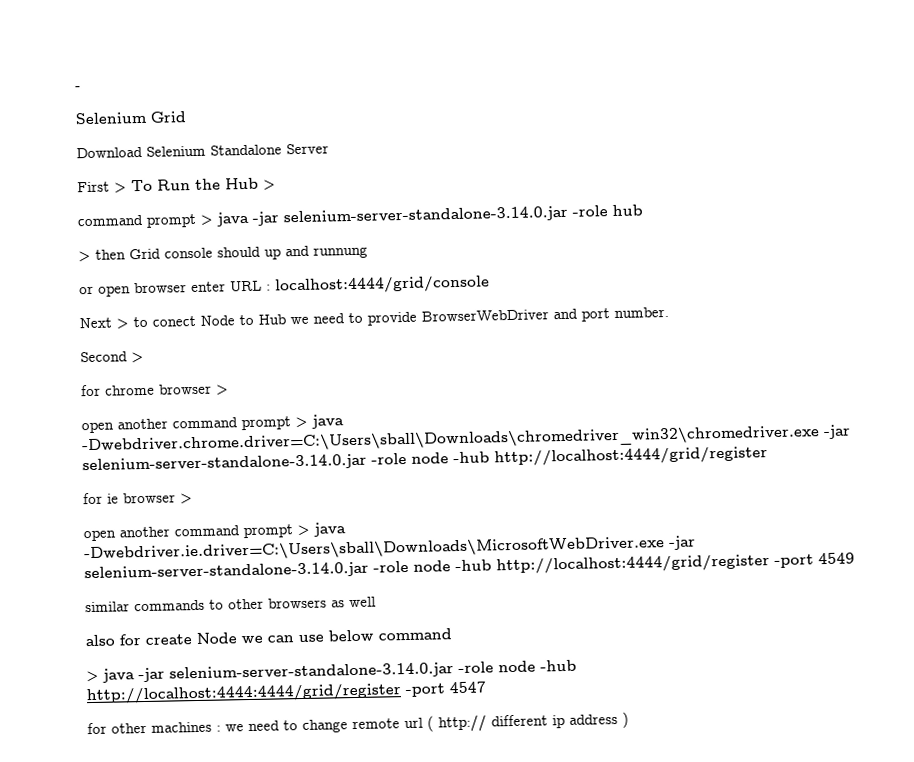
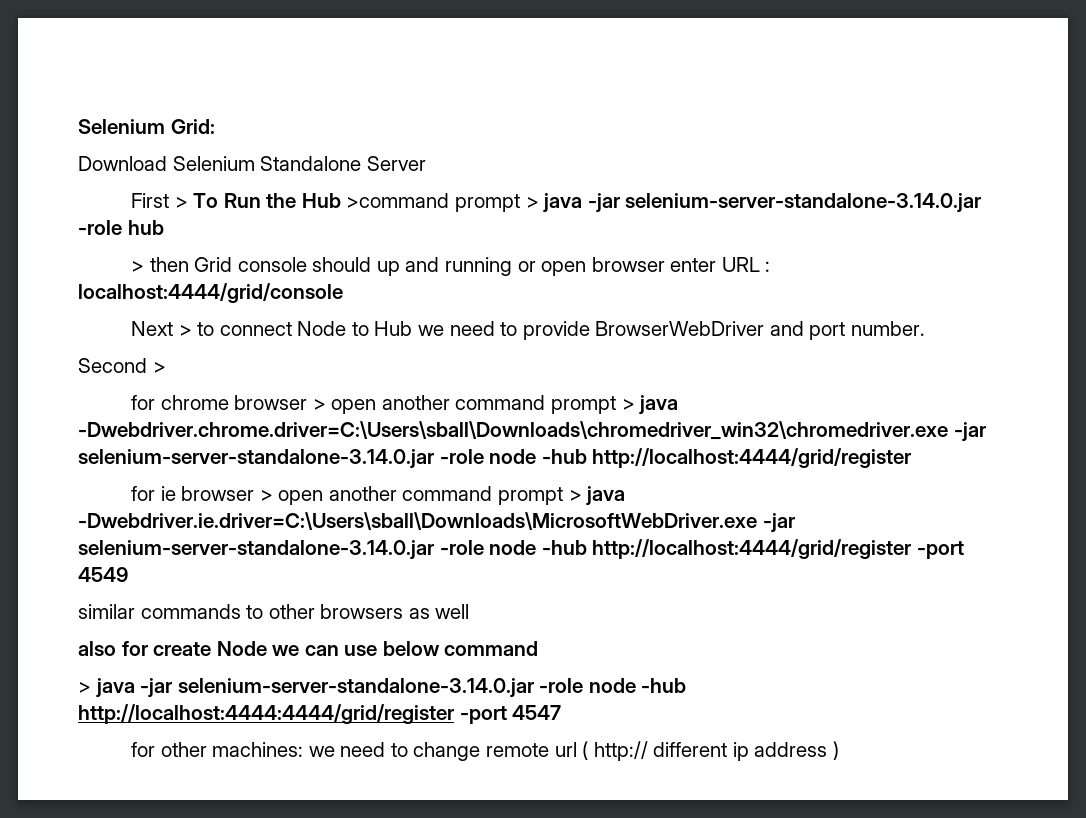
[75,86,81,91] [75,111,187,125] - // Selenium Grid -> [78,119,215,134] Selenium Grid:
[263,179,276,190] [77,214,143,227] > // command -> [346,193,450,208] >command
[313,246,368,259] runnung // -> [444,257,512,276] running
[152,315,196,327] conect -> [219,322,292,336] connect
(229, 389) // -> (326, 404) none
(193, 498) // -> (273, 495) none
[151,721,221,733] machines : -> [212,742,304,757] machines:

